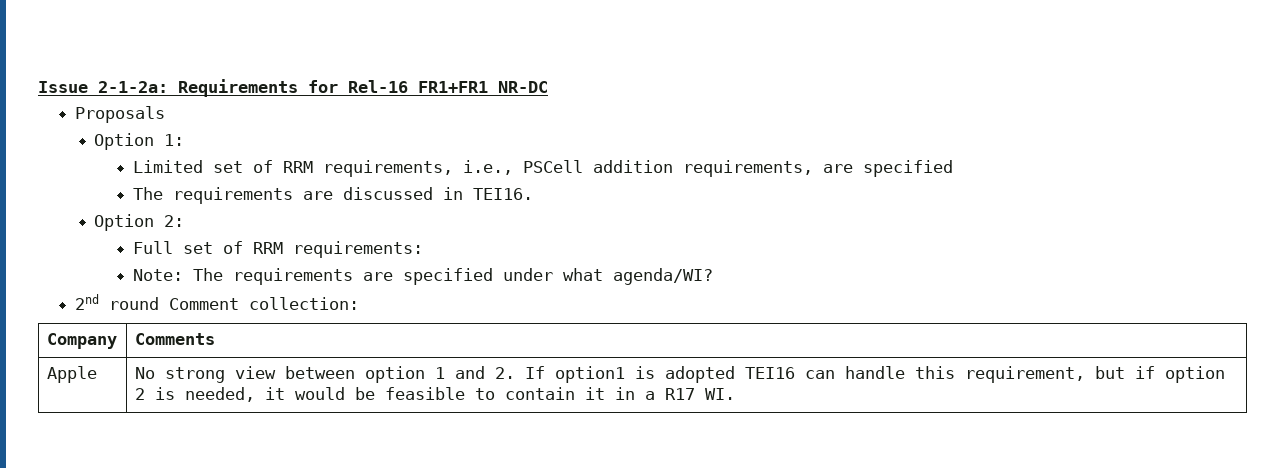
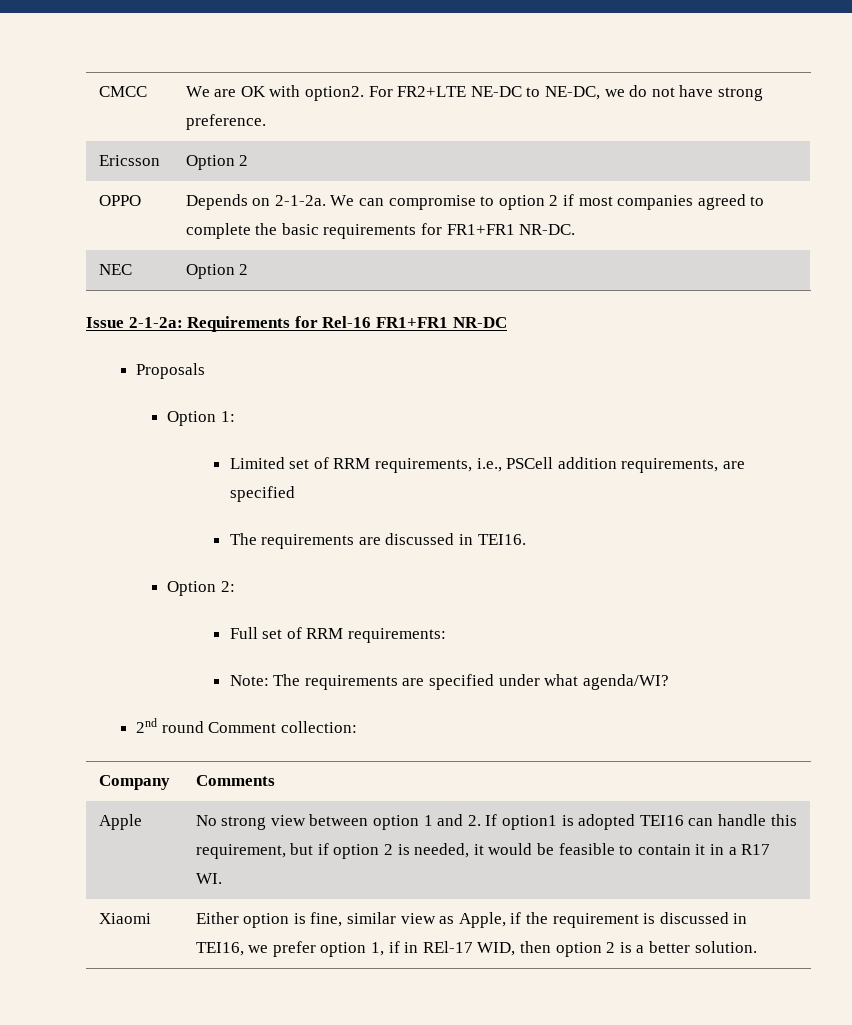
(38, 87) none -> [98,86,147,97] [185,85,763,101] [185,114,266,130] [98,155,160,166] [185,155,249,170] [98,195,141,206] [185,194,765,210] [185,223,576,239] [98,264,132,275] [185,264,249,279] CMCC | We are OK with option2. For FR2+LTE NE-DC to NE-DC, we do not have strong preference. // Ericsson | Option 2 // OPPO | Depends on 2-1-2a. We can compromise to option 2 if most companies agreed to complete the basic requirements for FR1+FR1 NR-DC. // NEC | Option 2 //
(735, 394) none -> [98,913,151,924] [195,912,748,928] [195,941,757,957] // Xiaomi | Either option is fine, similar view as Apple, if the requirement is discussed in TEI16, we prefer option 1, if in REl-17 WID, then option 2 is a better solution.

